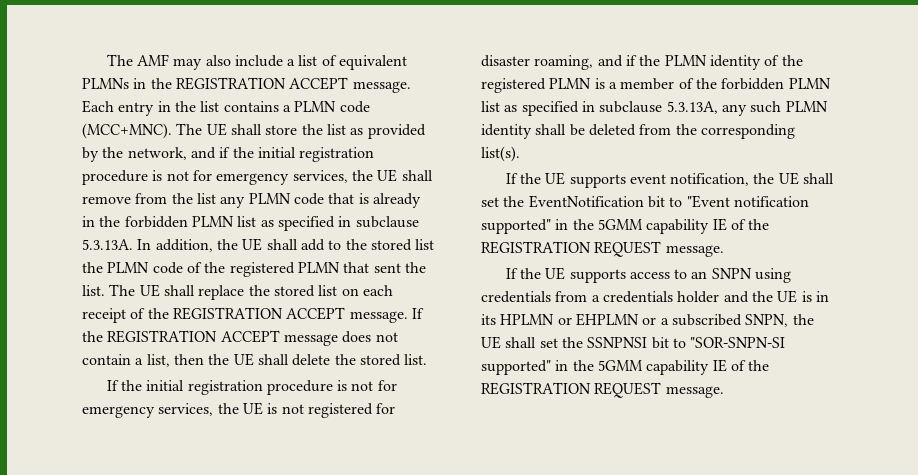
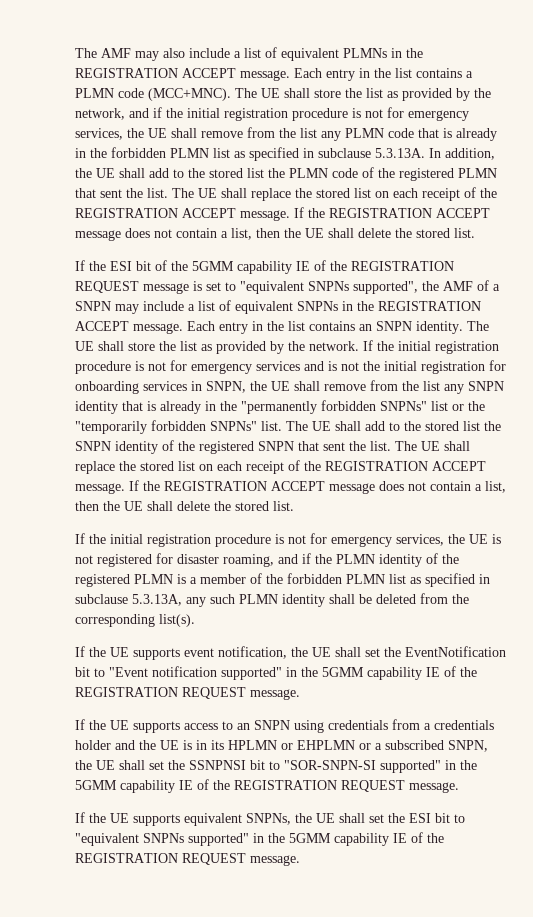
(428, 359) none -> [75,260,454,274] [75,280,500,294] [75,300,481,314] [75,321,489,334] [75,340,499,354] [75,360,506,374] [75,380,504,394] [75,400,485,414] [75,420,501,434] [75,440,470,454] [75,460,486,474] [75,480,506,494] [75,501,294,511] // If the ESI bit of the 5GMM capability IE of the REGISTRATION REQUEST message is set to "equivalent SNPNs supported", the AMF of a SNPN may include a list of equivalent SNPNs in the REGISTRATION ACCEPT message. Each entry in the list contains an SNPN identity. The UE shall store the list as provided by the network. If the initial registration procedure is not for emergency services and is not the initial registration for onboarding services in SNPN, the UE shall remove from the list any SNPN identity that is already in the "permanently forbidden SNPNs" list or the "temporarily forbidden SNPNs" list. The UE shall add to the stored list the SNPN identity of the registered SNPN that sent the list. The UE shall replace the stored list on each receipt of the REGISTRATION ACCEPT message. If the REGISTRATION ACCEPT message does not contain a list, then the UE shall delete the stored list.
(724, 392) none -> [75,812,465,826] [75,832,444,846] [75,853,300,866] // If the UE supports equivalent SNPNs, the UE shall set the ESI bit to "equivalent SNPNs supported" in the 5GMM capability IE of the REGISTRATION REQUEST message.

